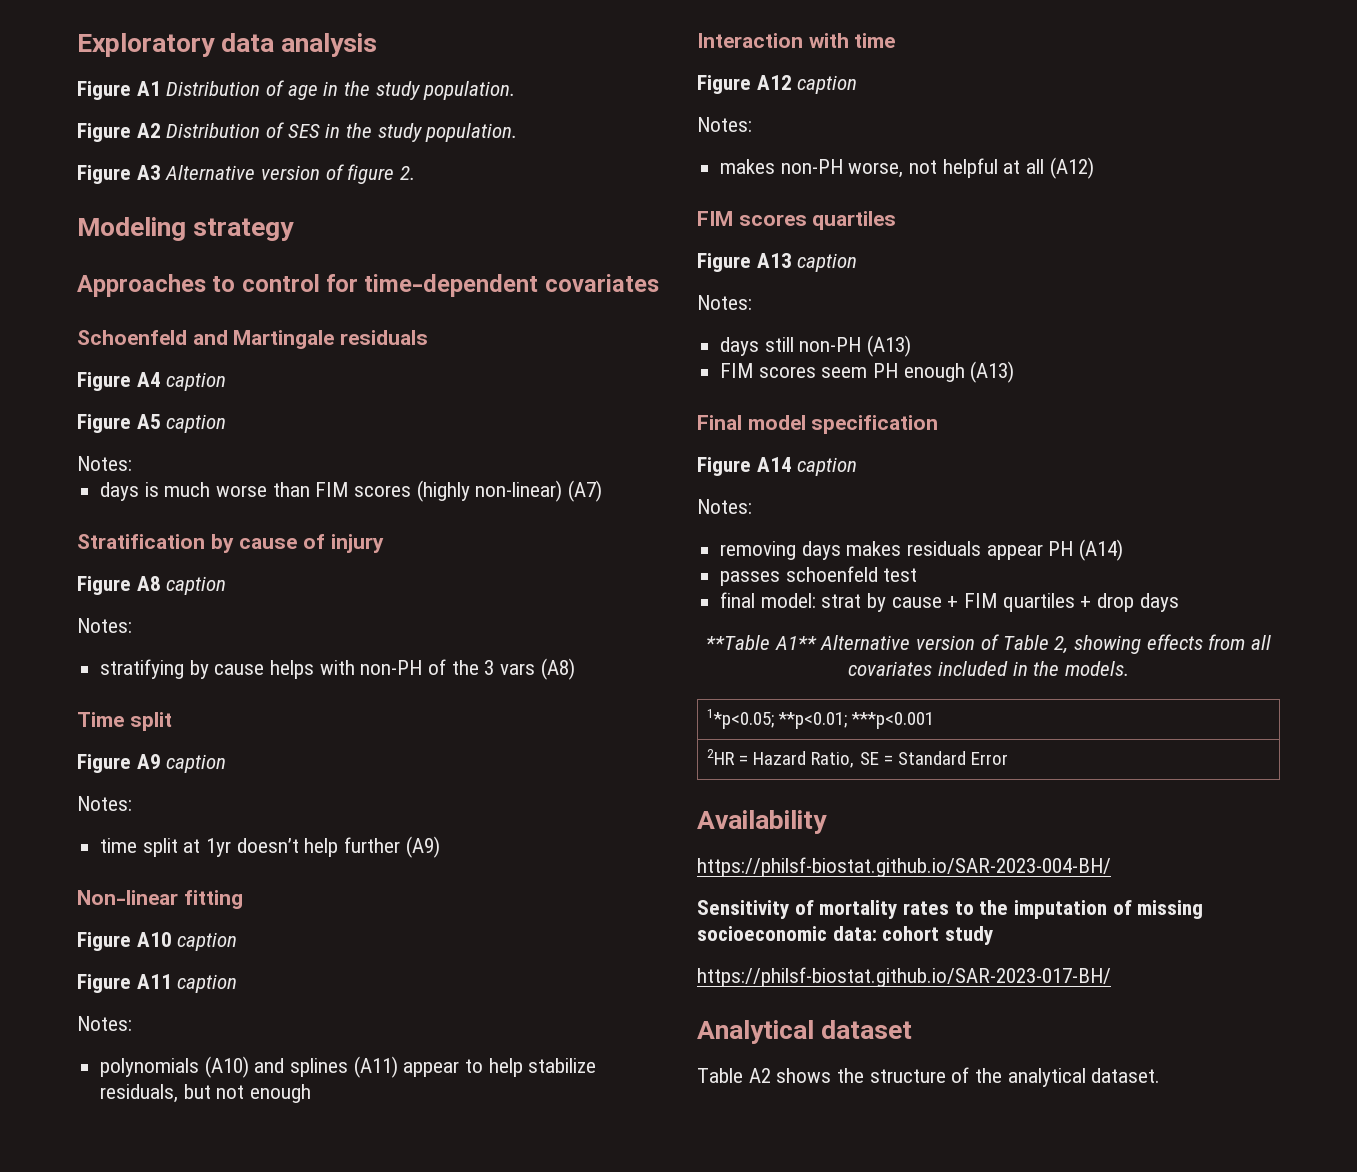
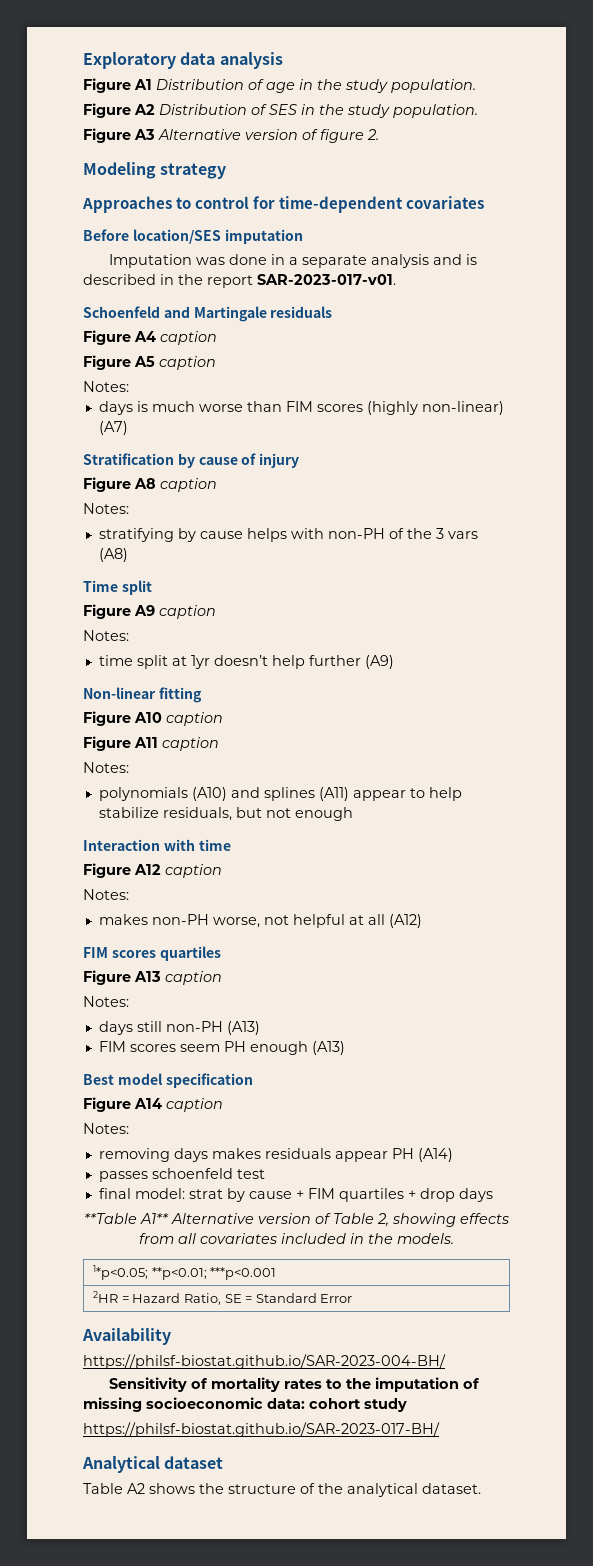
(659, 283) none -> [83,229,303,244] [108,254,477,268] [83,274,396,288] // Before location/SES imputation // Imputation was done in a separate analysis and is described in the report SAR-2023-017-v01.
[697,415,742,430] Final -> [83,1074,114,1085] Best

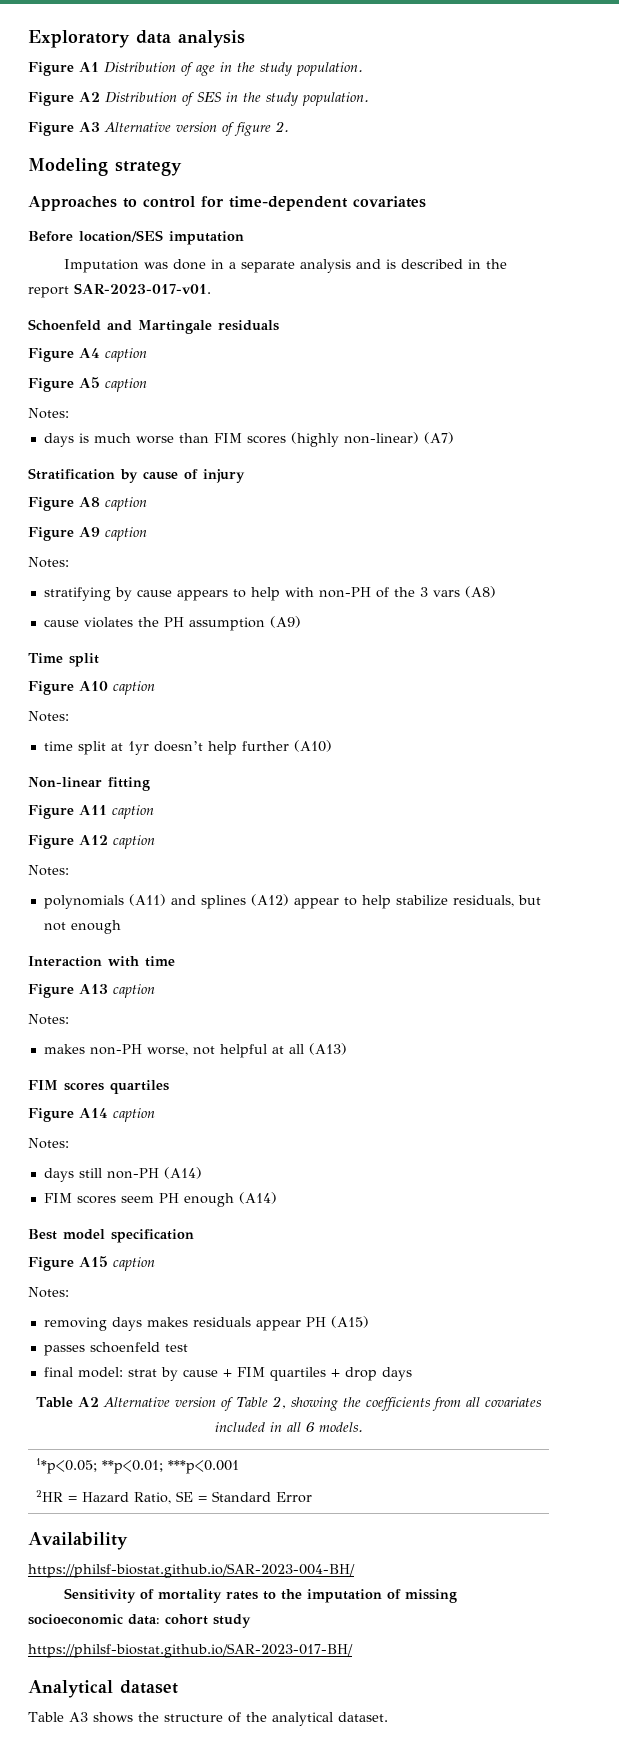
(217, 485) none -> [28,527,147,541] // Figure A9 caption
[246,528,287,542] helps -> [176,587,280,601] appears to help
(128, 555) none -> [43,616,301,631] // cause violates the PH assumption (A9)
[134,605,155,616] A9 -> [79,681,108,691] A10
[364,655,394,669] (A9) -> [293,740,332,752] (A10)
[134,712,223,726] [83,736,158,751] A10 caption // Figure A11 -> [79,805,154,819] [28,835,108,849] A11 caption // Figure A12
[191,787,227,801] (A10) -> [128,894,166,906] (A11)
[318,787,349,801] (A11) -> [250,894,289,906] (A12)
[134,864,161,875] A12 -> [79,984,108,994] A13
[388,914,422,928] (A12) -> [308,1043,347,1055] (A13)
[134,971,161,982] A13 -> [79,1108,108,1118] A14
[226,1021,260,1035] (A13) -> [163,1167,202,1179] (A14)
[311,1041,345,1055] (A13) -> [238,1192,277,1204] (A14)
[134,1098,162,1109] A14 -> [79,1256,108,1267] A15
[417,1148,453,1162] (A14) -> [330,1316,369,1328] (A15)
[84,1213,169,1224] **Table A1** -> [35,1397,99,1408] Table A2
[460,1213,509,1224] effects -> [343,1397,432,1411] the coefficients
[368,1233,393,1244] the -> [286,1422,315,1432] all 6
[127,1483,145,1494] A2 -> [68,1712,88,1722] A3

